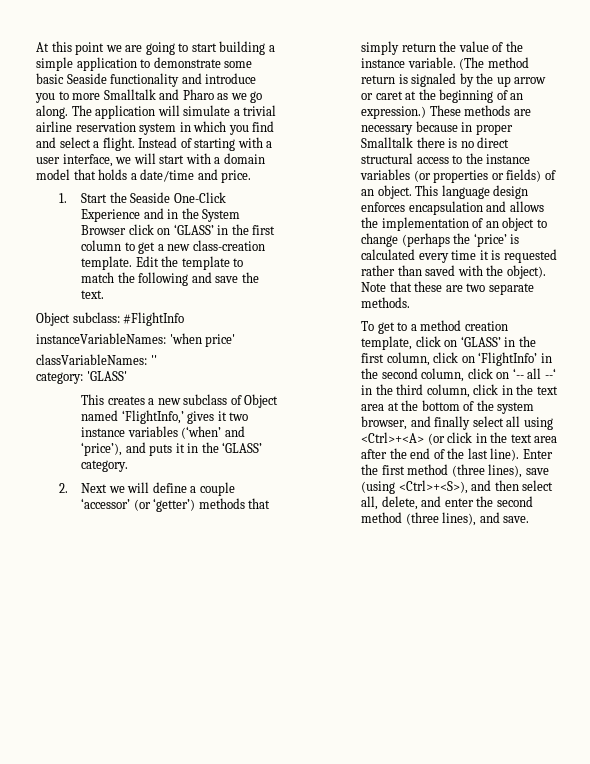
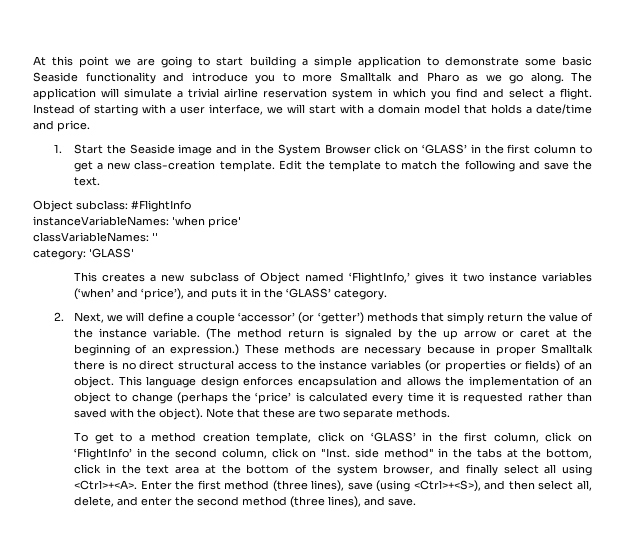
[173,192,226,203] [81,209,141,222] One-Click Experience -> [178,144,213,156] image
[81,483,108,493] Next -> [74,312,105,323] Next,
[512,368,556,379] [361,384,470,398] ‘-- all --‘ in the third column, -> [321,448,593,459] "Inst. side method" in the tabs at the bottom,
[361,432,558,445] [361,448,520,461] <Ctrl>+<A> (or click in the text area after the end of the last line). -> [74,480,138,490] <Ctrl>+<A>.

